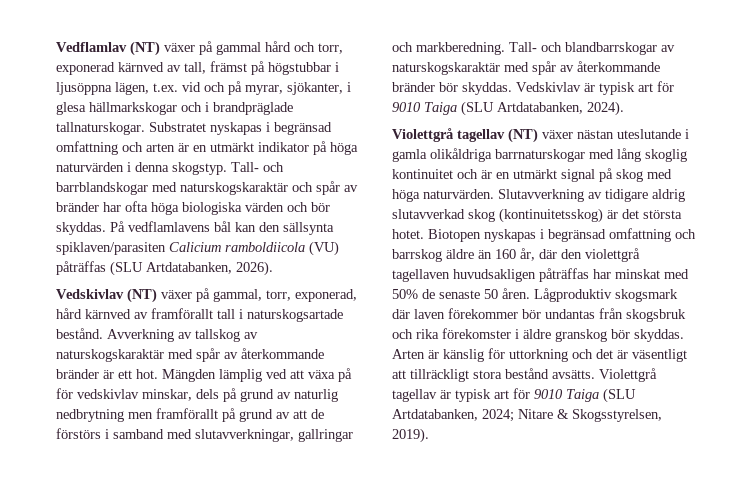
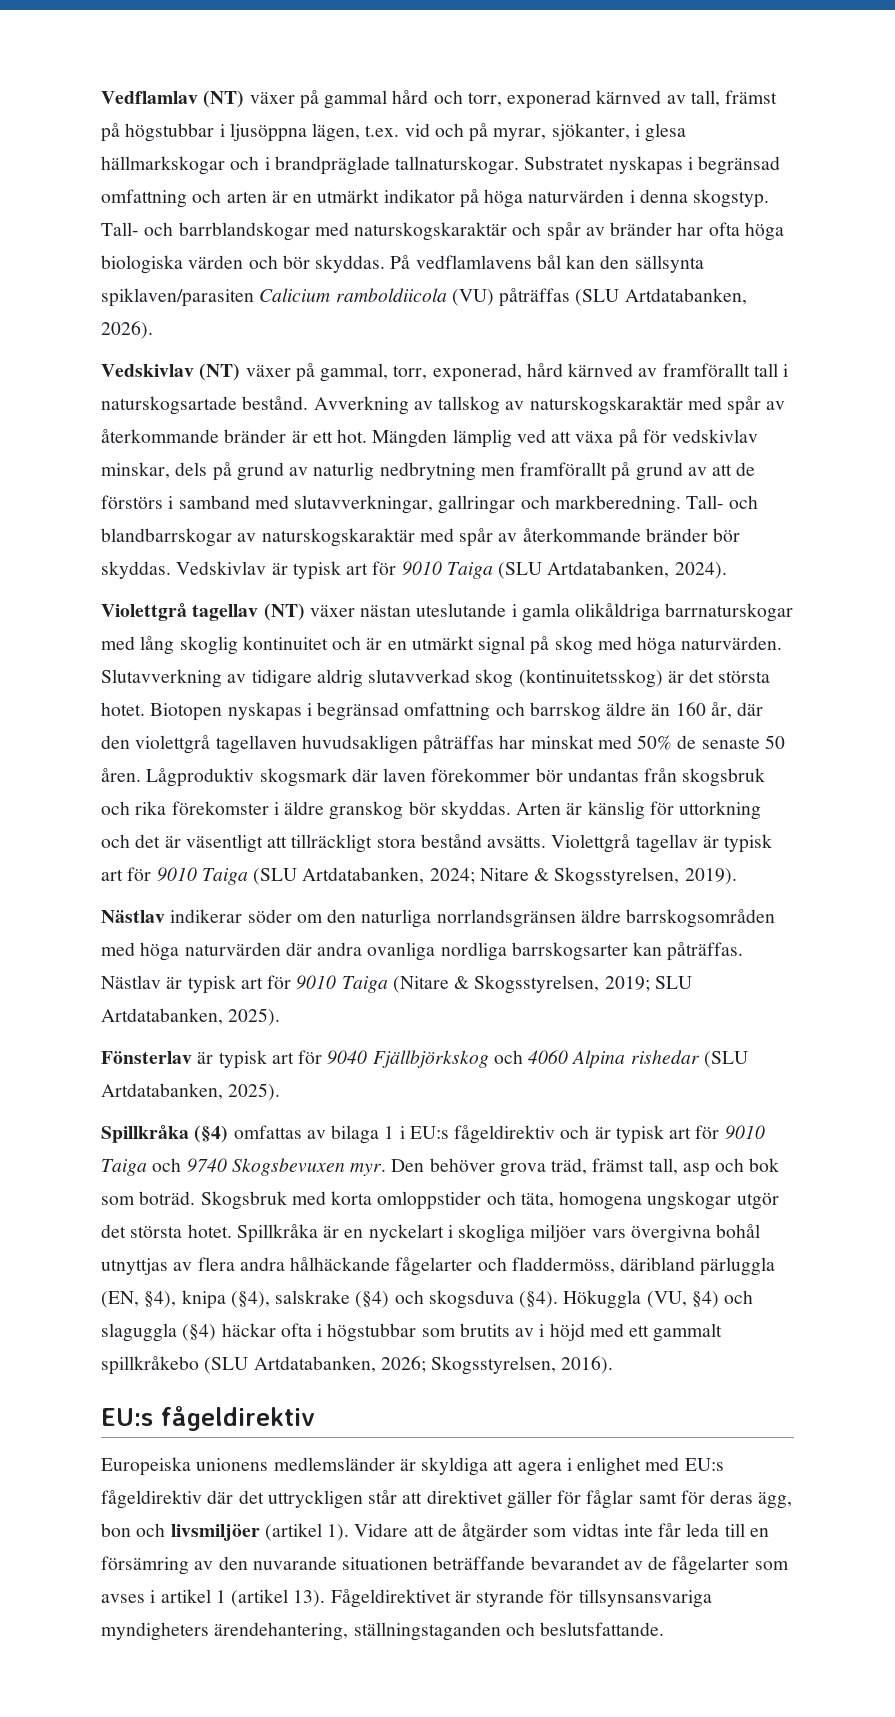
(429, 435) none -> [101,909,776,928] [101,942,744,961] [101,975,692,994] [101,1008,281,1026] [101,1050,748,1069] [101,1083,281,1101] [101,1125,765,1144] [101,1158,780,1177] [101,1191,779,1210] [101,1224,761,1243] [101,1257,776,1276] [101,1290,754,1309] [101,1323,723,1342] [101,1356,614,1375] [101,1406,315,1431] [101,1457,724,1476] [101,1490,793,1509] [101,1523,769,1542] [101,1556,789,1575] [101,1589,712,1608] [101,1622,665,1641] // Nästlav indikerar söder om den naturliga norrlandsgränsen äldre barrskogsområden med höga naturvärden där andra ovanliga nordliga barrskogsarter kan påträffas. Nästlav är typisk art för 9010 Taiga (Nitare & Skogsstyrelsen, 2019; SLU Artdatabanken, 2025). // Fönsterlav är typisk art för 9040 Fjällbjörkskog och 4060 Alpina rishedar (SLU Artdatabanken, 2025). // Spillkråka (§4) omfattas av bilaga 1 i EU:s fågeldirektiv och är typisk art för 9010 Taiga och 9740 Skogsbevuxen myr. Den behöver grova träd, främst tall, asp och bok som boträd. Skogsbruk med korta omloppstider och täta, homogena ungskogar utgör det största hotet. Spillkråka är en nyckelart i skogliga miljöer vars övergivna bohål utnyttjas av flera andra hålhäckande fågelarter och fladdermöss, däribland pärluggla (EN, §4), knipa (§4), salskrake (§4) och skogsduva (§4). Hökuggla (VU, §4) och slaguggla (§4) häckar ofta i högstubbar som brutits av i höjd med ett gammalt spillkråkebo (SLU Artdatabanken, 2026; Skogsstyrelsen, 2016). // EU:s fågeldirektiv // Europeiska unionens medlemsländer är skyldiga att agera i enlighet med EU:s fågeldirektiv där det uttryckligen står att direktivet gäller för fåglar samt för deras ägg, bon och livsmiljöer (artikel 1). Vidare att de åtgärder som vidtas inte får leda till en försämring av den nuvarande situationen beträffande bevarandet av de fågelarter som avses i artikel 1 (artikel 13). Fågeldirektivet är styrande för tillsynsansvariga myndigheters ärendehantering, ställningstaganden och beslutsfattande.

